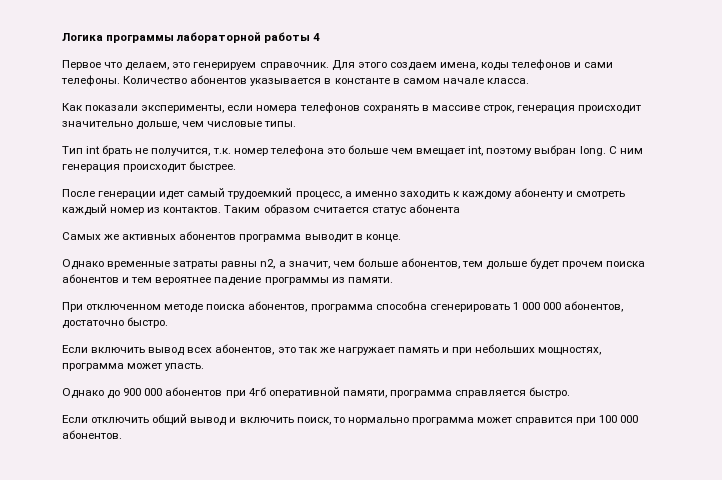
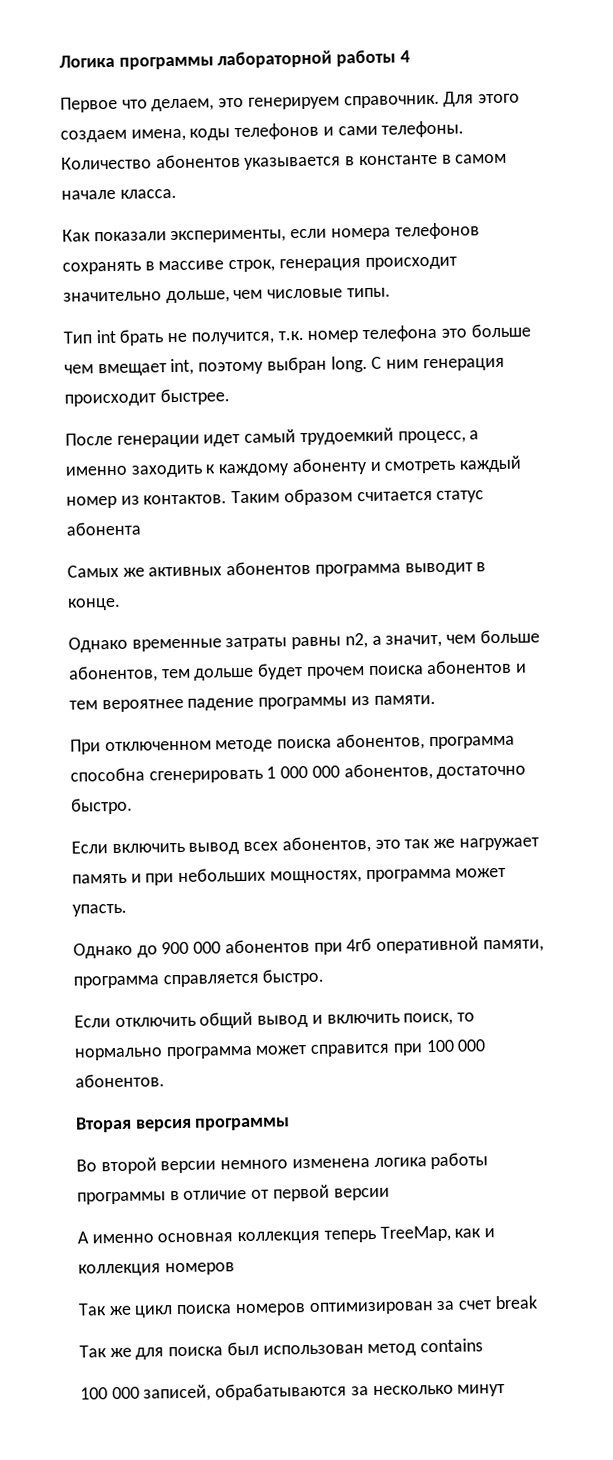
(122, 434) none -> [75,1116,291,1133] [76,1152,489,1175] [77,1184,390,1205] [77,1225,496,1245] [78,1262,235,1277] [78,1295,538,1318] [79,1338,484,1360] [80,1382,506,1402] // Вторая версия программы // Во второй версии немного изменена логика работы программы в отличие от первой версии // А именно основная коллекция теперь TreeMap, как и коллекция номеров // Так же цикл поиска номеров оптимизирован за счет break // Так же для поиска был использован метод contains // 100 000 записей, обрабатываются за несколько минут

